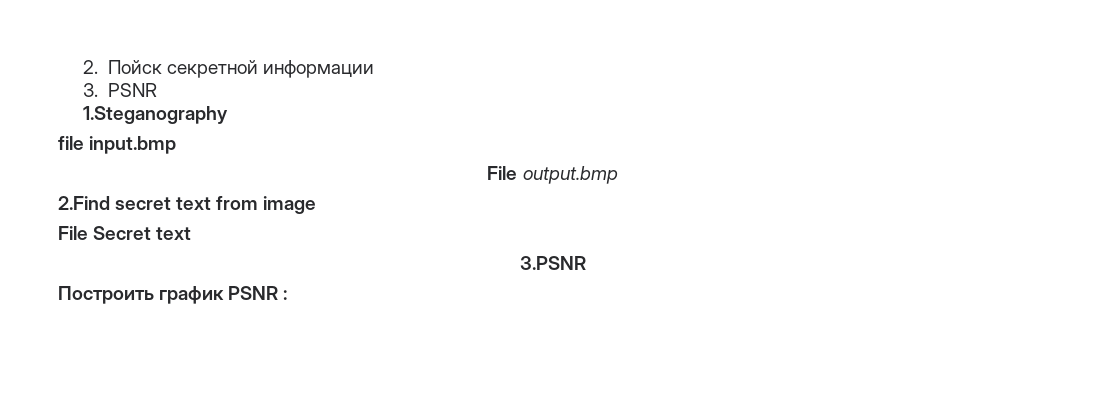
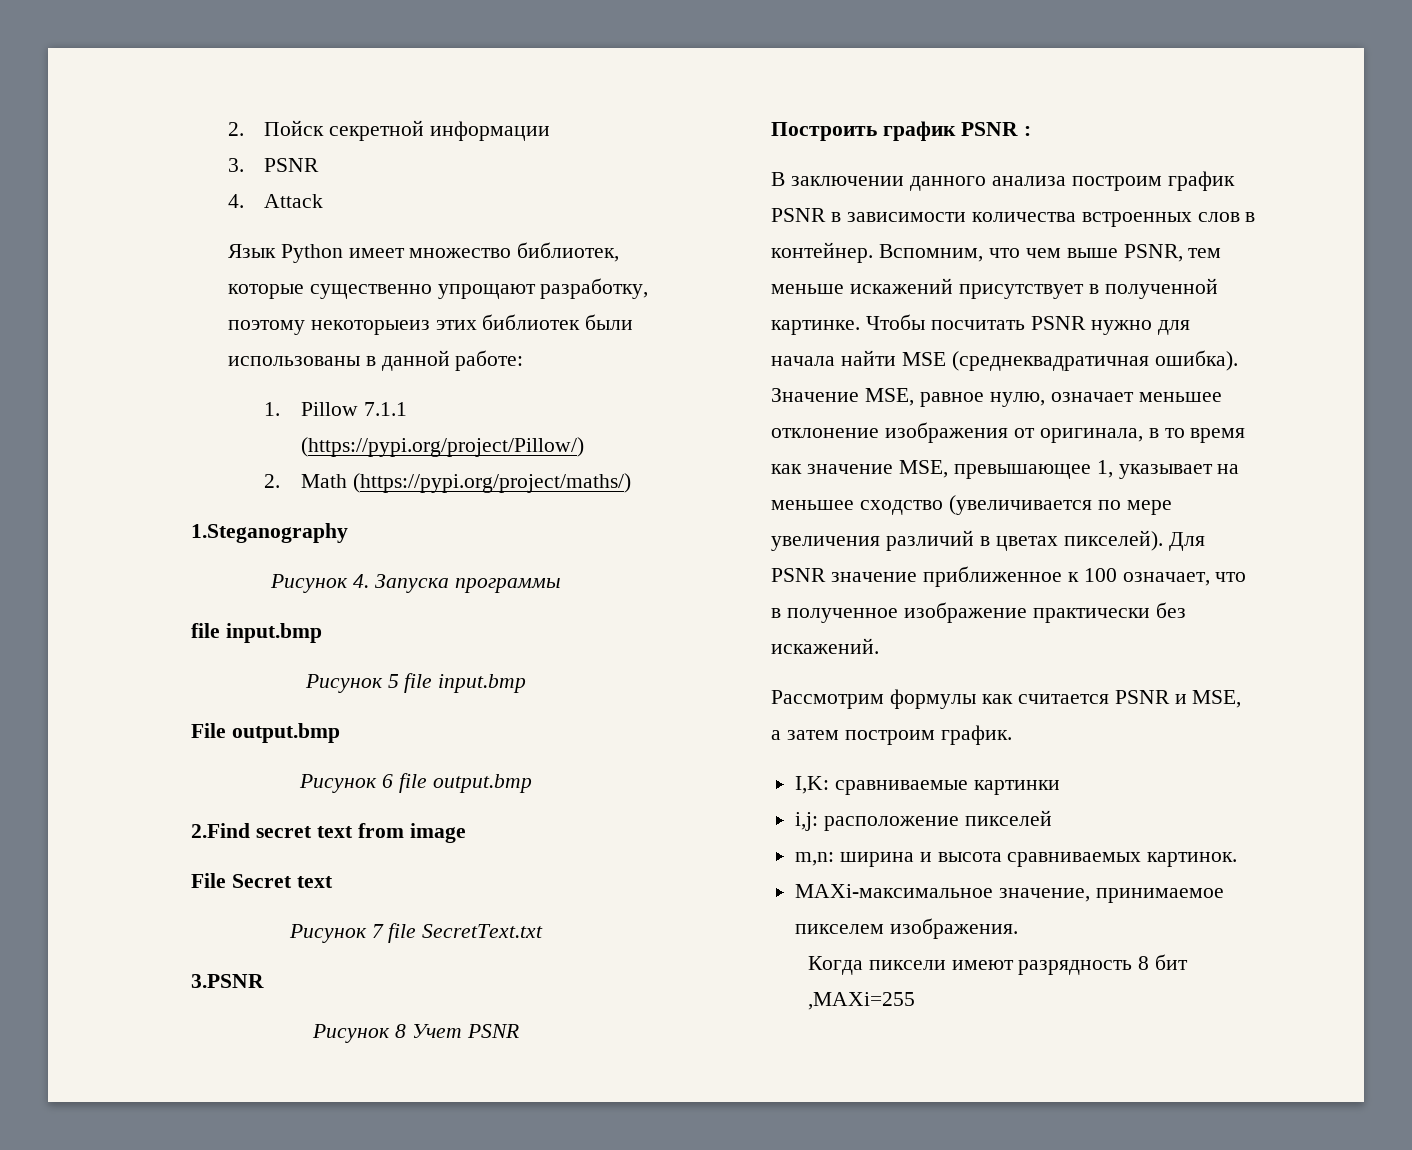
[82,106,228,124] [57,136,177,154] [487,166,518,180] 1.Steganography // file input.bmp // File -> [227,194,324,208] [227,242,620,263] [227,278,649,299] [227,314,634,335] [227,350,524,371] [264,402,407,416] [300,437,584,457] [264,473,631,493] [191,523,349,543] [270,574,561,593] [191,623,323,643] [304,673,527,693] [191,723,341,743] [299,773,427,793] 4. Attack // Язык Python имеет множество библиотек, которые существенно упрощают разработку, поэтому некоторыеиз этих библиотек были использованы в данной работе: // 1. Pillow 7.1.1 (https://pypi.org/project/Pillow/) // 2. Math (https://pypi.org/project/maths/) // 1.Steganography // Рисунок 4. Запуска программы // file input.bmp // Рисунок 5 file input.bmp // File output.bmp // Рисунок 6 file
[519,256,586,270] [57,286,288,304] 3.PSNR // Построить график PSNR : -> [288,923,544,943] [191,974,265,988] [312,1024,519,1043] [771,121,1031,141] [771,171,1235,191] [771,208,1256,227] [771,242,1222,263] [771,278,1218,299] [771,314,1190,335] [771,350,1238,371] [771,388,1222,407] [771,422,1246,443] [771,460,1240,479] [771,495,1172,515] [771,530,1205,551] [771,566,1247,587] [771,602,1186,623] [771,638,880,654] [771,689,1242,709] [771,725,1012,745] [795,776,1060,795] [795,810,1052,831] [795,852,1238,867] [795,884,1224,903] [795,918,1018,939] [807,954,1188,975] [807,992,915,1010] Рисунок 7 file SecretText.txt // 3.PSNR // Рисунок 8 Учет PSNR // Построить график PSNR : // В заключении данного анализа построим график PSNR в зависимости количества встроенных слов в контейнер. Вспомним, что чем выше PSNR, тем меньше искажений присутствует в полученной картинке. Чтобы посчитать PSNR нужно для начала найти MSE (среднеквадратичная ошибка). Значение MSE, равное нулю, означает меньшее отклонение изображения от оригинала, в то время как значение MSE, превышающее 1, указывает на меньшее сходство (увеличивается по мере увеличения различий в цветах пикселей). Для PSNR значение приближенное к 100 означает, что в полученное изображение практически без искажений. // Рассмотрим формулы как считается PSNR и MSE, а затем построим график. // I,K: сравниваемые картинки // i,j: расположение пикселей // m,n: ширина и высота сравниваемых картинок. // MAXi-максимальное значение, принимаемое пикселем изображения. // Когда пиксели имеют разрядность 8 бит ,MAXi=255

